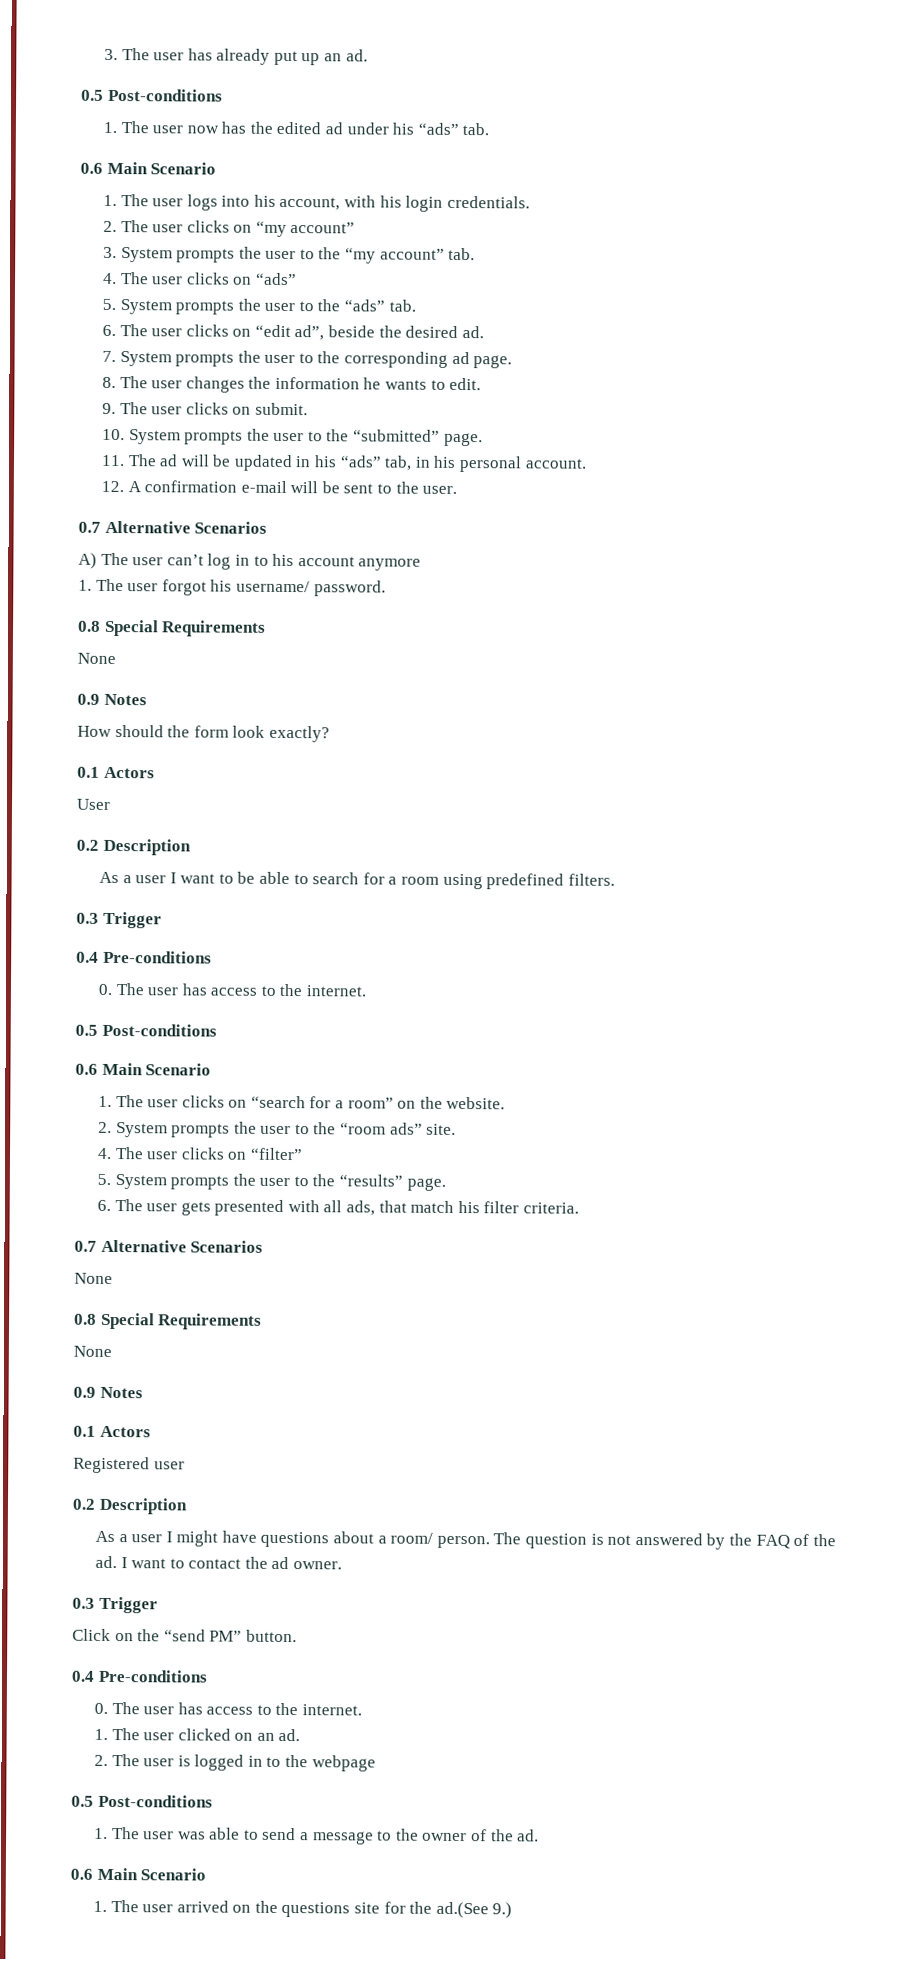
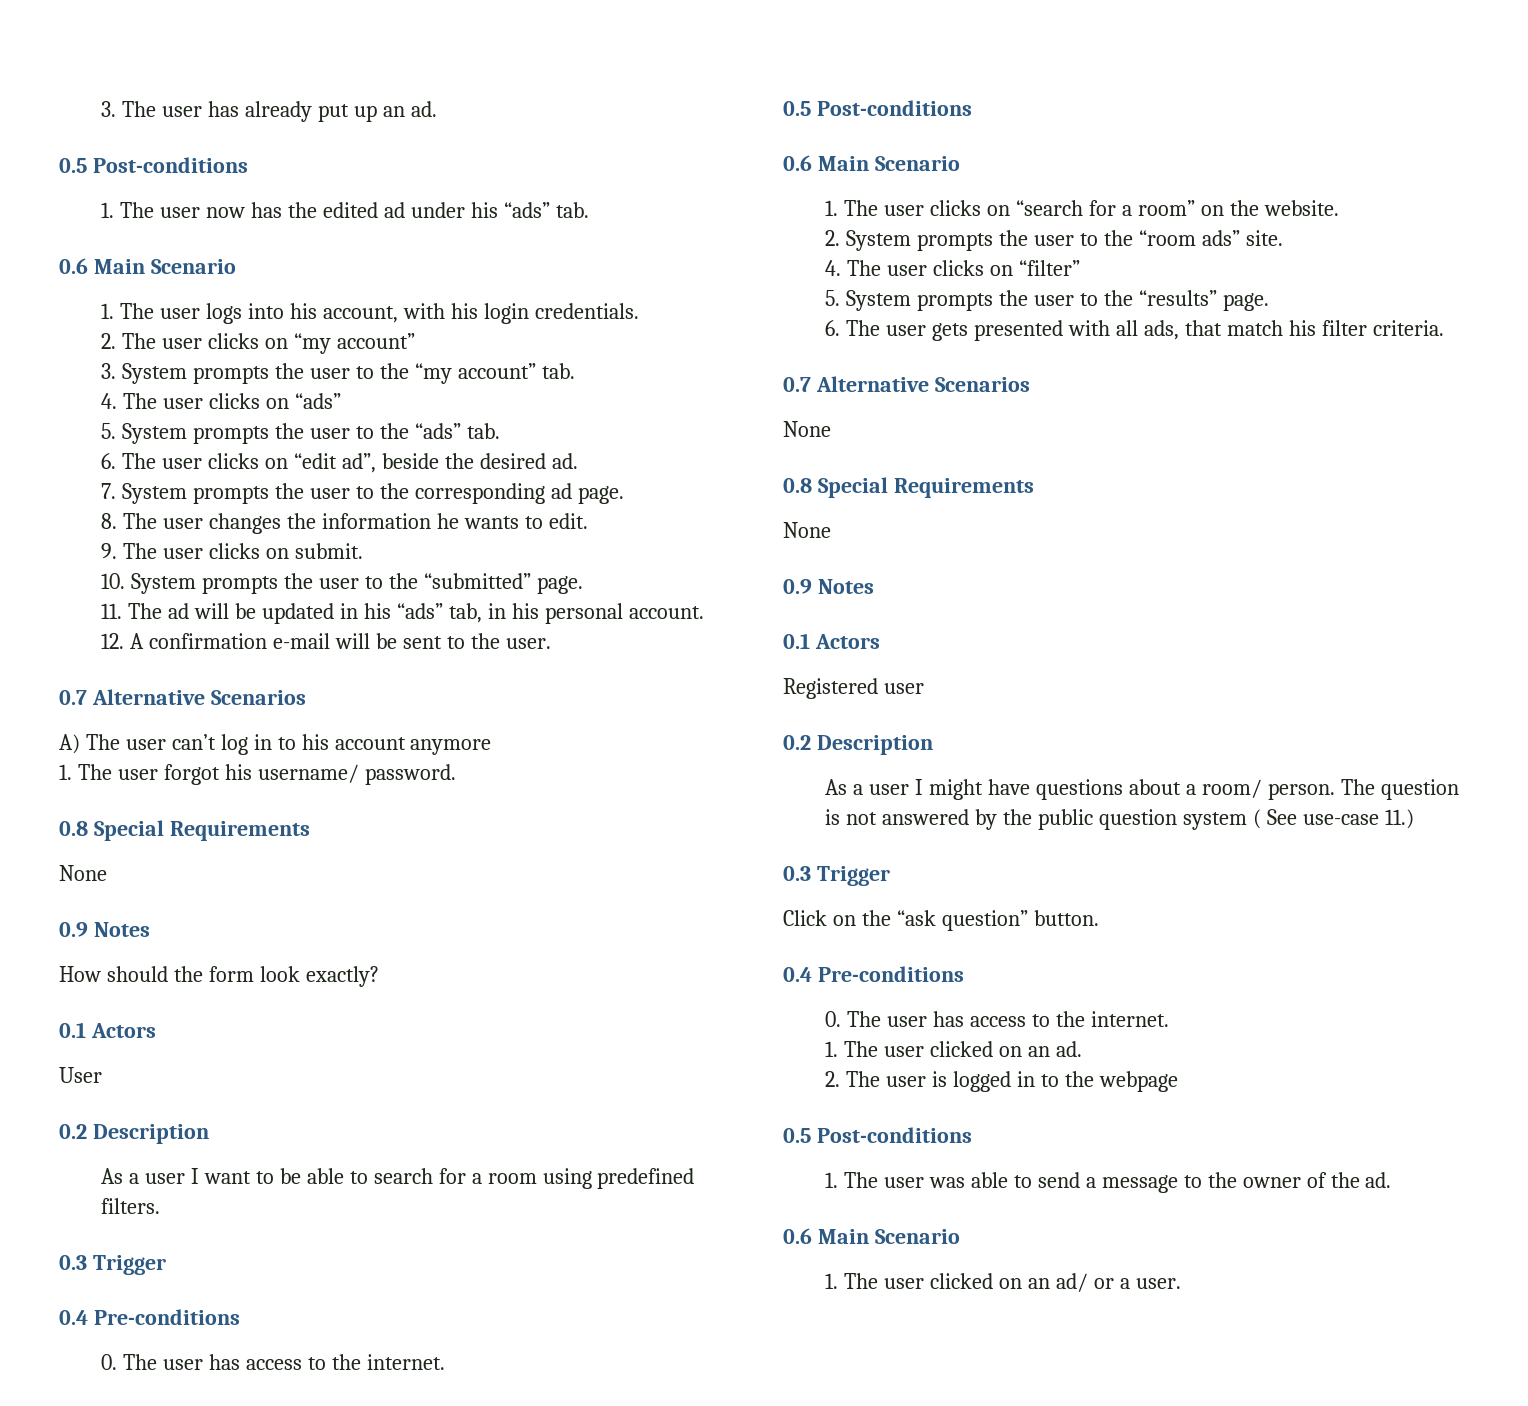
[755,1533,836,1549] [94,1555,343,1570] FAQ of the ad. I want to contact the ad owner. -> [1038,809,1414,830] public question system ( See use-case 11.)
[163,1629,243,1642] “send PM” -> [896,910,1028,931] “ask question”
[176,1900,513,1919] arrived on the questions site for the ad.(See 9.) -> [930,1273,1181,1292] clicked on an ad/ or a user.

